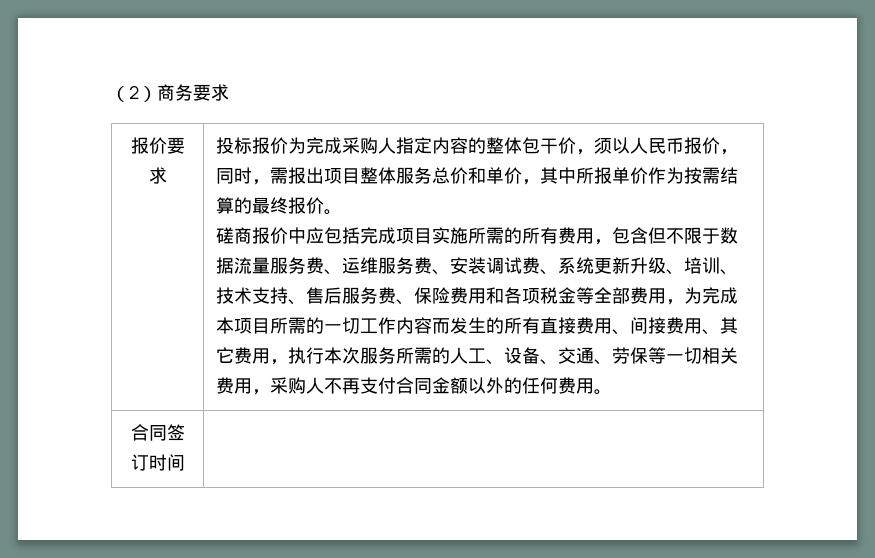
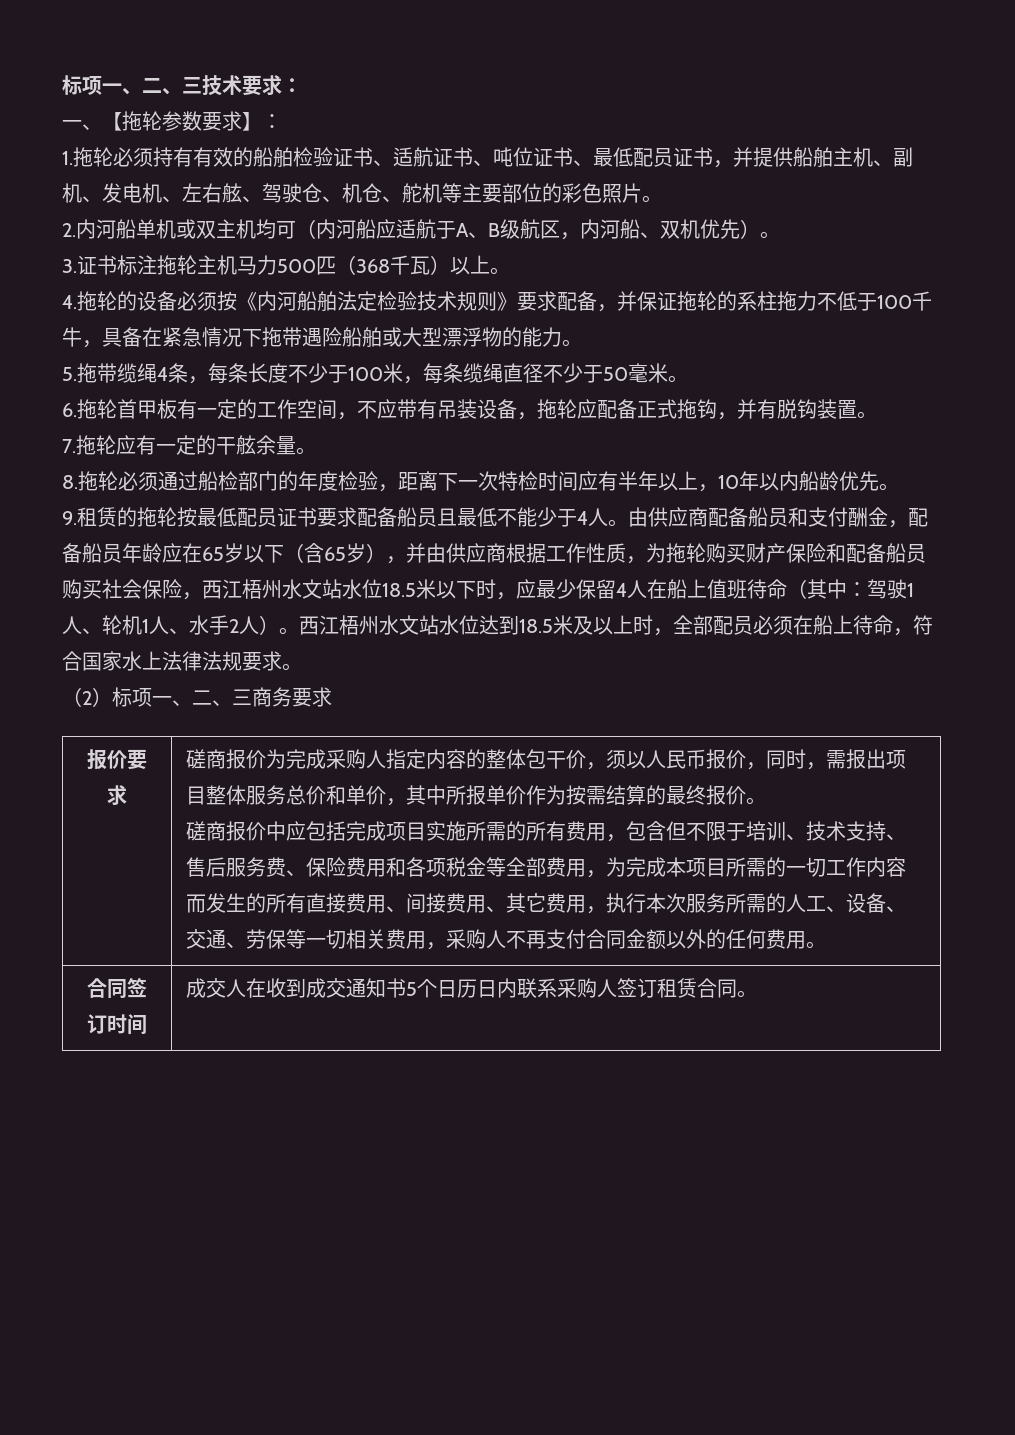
[111,86,157,102] （2） -> [62,75,302,96] [62,111,282,131] [62,147,913,168] [62,183,662,203] [62,219,780,240] [62,255,510,275] [62,291,932,312] [62,327,582,348] [62,363,688,384] [62,399,877,420] [62,435,316,455] [62,471,899,492] [62,507,928,528] [62,543,926,564] [62,579,914,600] [62,615,933,636] [62,651,302,671] [62,687,252,707] 标项一、二、三技术要求： // 一、【拖轮参数要求】： // 1.拖轮必须持有有效的船舶检验证书、适航证书、吨位证书、最低配员证书，并提供船舶主机、副机、发电机、左右舷、驾驶仓、机仓、舵机等主要部位的彩色照片。 // 2.内河船单机或双主机均可（内河船应适航于A、B级航区，内河船、双机优先）。 // 3.证书标注拖轮主机马力500匹（368千瓦）以上。 // 4.拖轮的设备必须按《内河船舶法定检验技术规则》要求配备，并保证拖轮的系柱拖力不低于100千牛，具备在紧急情况下拖带遇险船舶或大型漂浮物的能力。 // 5.拖带缆绳4条，每条长度不少于100米，每条缆绳直径不少于50毫米。 // 6.拖轮首甲板有一定的工作空间，不应带有吊装设备，拖轮应配备正式拖钩，并有脱钩装置。 // 7.拖轮应有一定的干舷余量。 // 8.拖轮必须通过船检部门的年度检验，距离下一次特检时间应有半年以上，10年以内船龄优先。 // 9.租赁的拖轮按最低配员证书要求配备船员且最低不能少于4人。由供应商配备船员和支付酬金，配备船员年龄应在65岁以下（含65岁），并由供应商根据工作性质，为拖轮购买财产保险和配备船员购买社会保险，西江梧州水文站水位18.5米以下时，应最少保留4人在船上值班待命（其中：驾驶1人、轮机1人、水手2人）。西江梧州水文站水位达到18.5米及以上时，全部配员必须在船上待命，符合国家水上法律法规要求。 // （2）标项一、二、三
[216,137,253,154] 投标 -> [186,749,227,769] 磋商
[720,227,739,244] [216,257,685,275] 数据流量服务费、运维服务费、安装调试费、系统更新升级、 -> (747, 832) none
(185, 462) none -> [186,978,758,999] 成交人在收到成交通知书5个日历日内联系采购人签订租赁合同。

